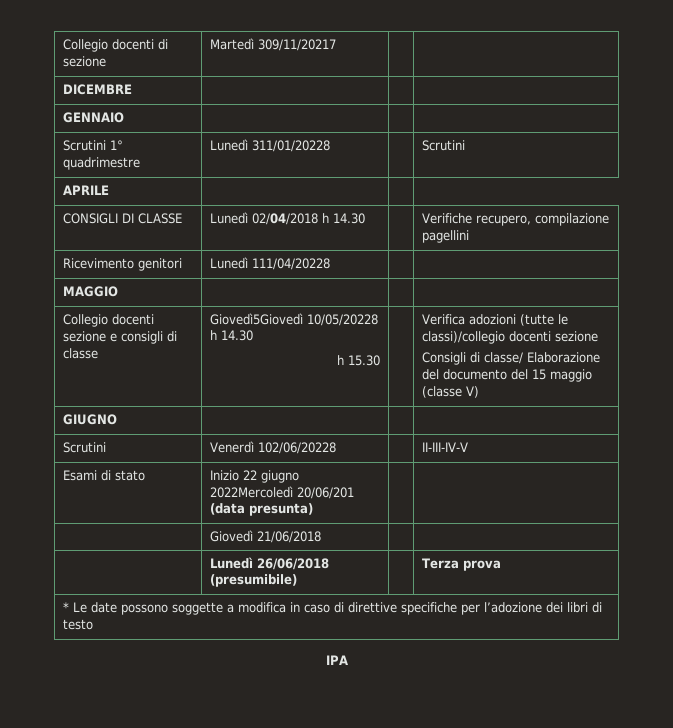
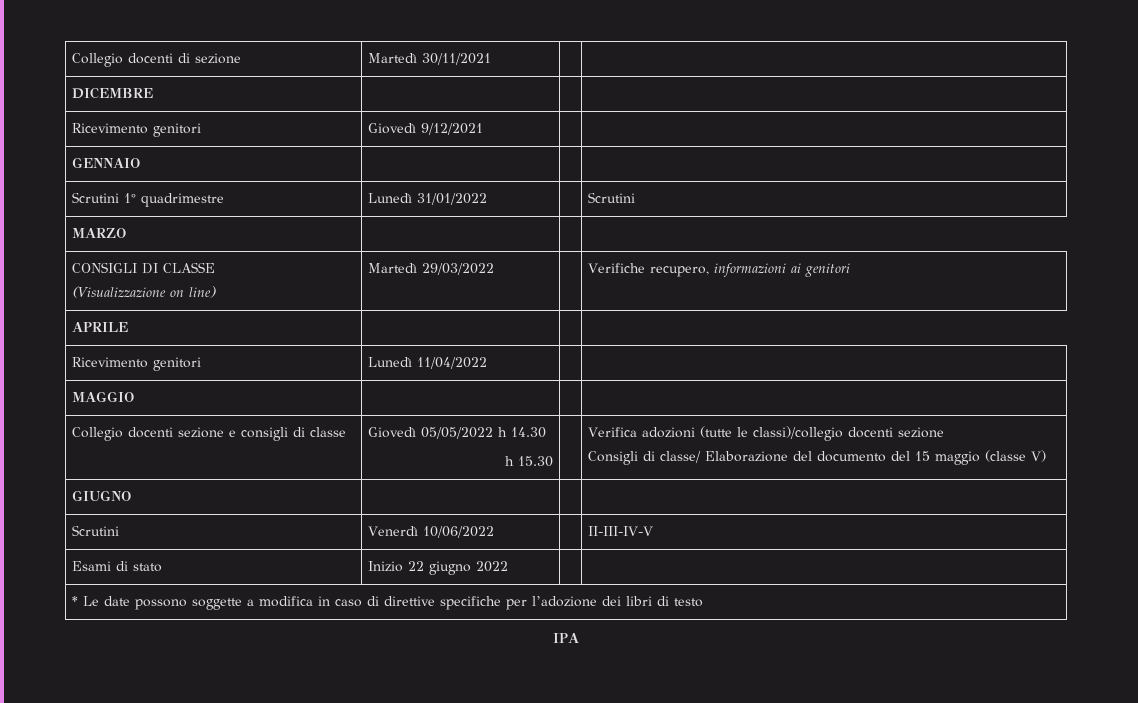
[258,39,337,51] 309/11/20217 -> [422,53,492,65] 30/11/2021
(133, 89) none -> [72,123,202,137] [368,123,484,135] // Ricevimento genitori | Giovedì 9/12/2021 | |
[252,140,331,152] 311/01/20228 -> [417,193,488,205] 31/01/2022
[63,185,110,195] APRILE -> [72,228,127,238] MARZO
[210,212,366,225] [422,213,610,226] [422,230,470,243] | Lunedì 02/04/2018 h 14.30 | | Verifiche recupero, compilazione pagellini -> [72,286,217,298] [368,263,495,275] [588,263,851,277] [72,322,129,332] // (Visualizzazione on line) | Martedì 29/03/2022 | | Verifiche recupero, informazioni ai genitori // APRILE | |
[252,258,331,270] 111/04/20228 -> [417,357,488,369] 11/04/2022
[210,313,379,326] Giovedì5Giovedì 10/05/20228 -> [368,427,494,439] Giovedì 05/05/2022
[258,442,337,454] 102/06/20228 -> [423,526,495,538] 10/06/2022
[210,486,355,499] [210,503,314,516] [210,530,322,543] [210,557,330,570] [210,574,298,587] [422,558,501,571] 2022Mercoledì 20/06/201 (data presunta) | | // | Giovedì 21/06/2018 | | // | Lunedì 26/06/2018 (presumibile) | | Terza prova -> [476,561,509,572] 2022 | |

